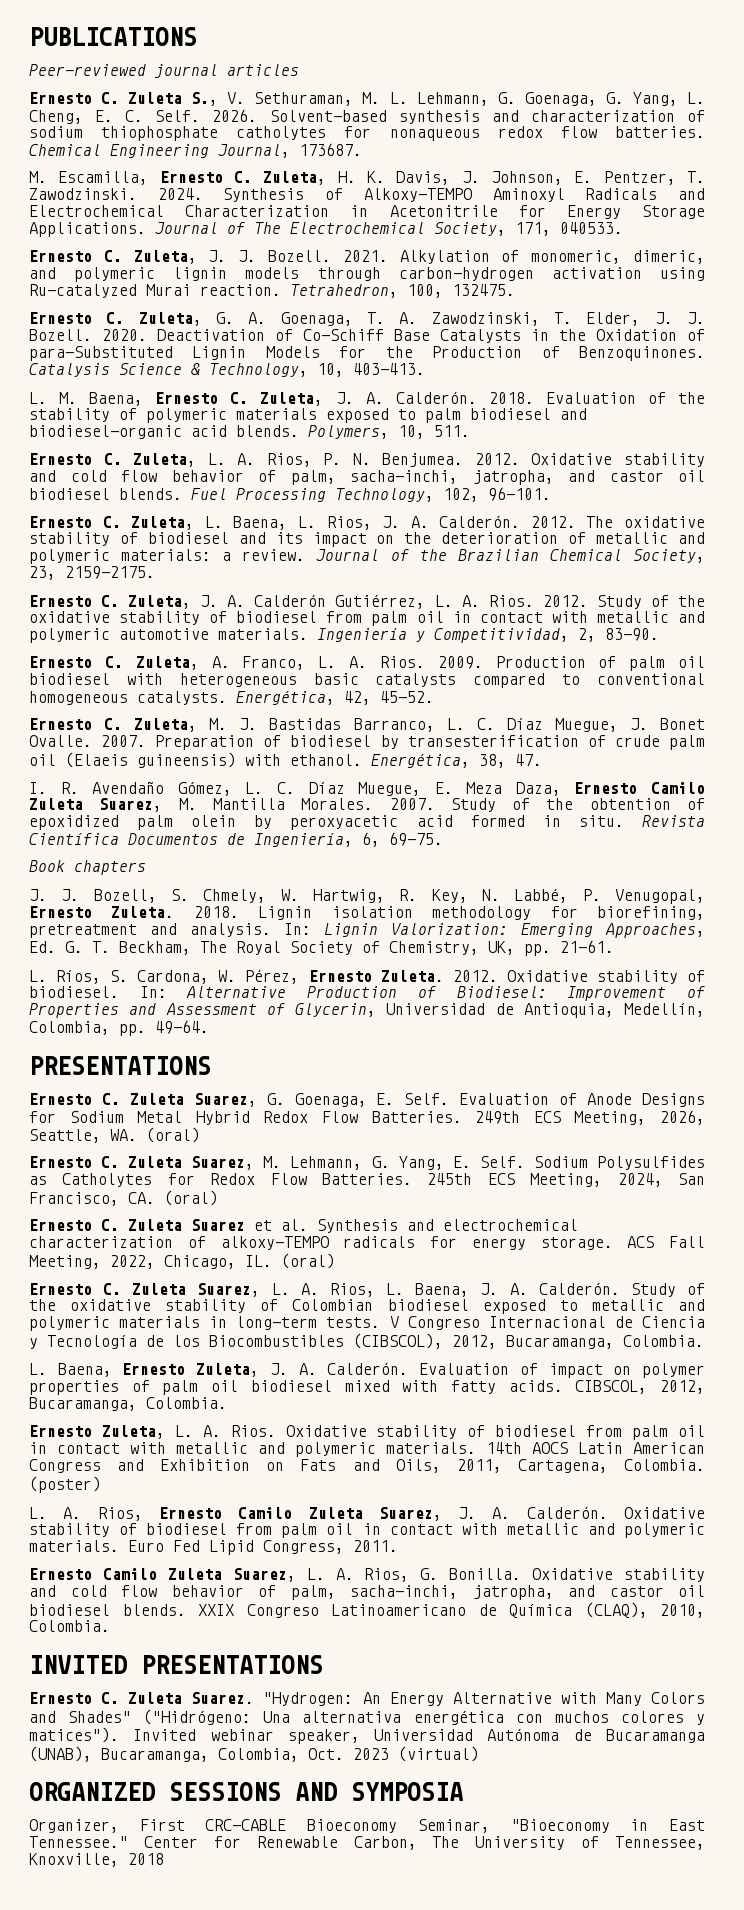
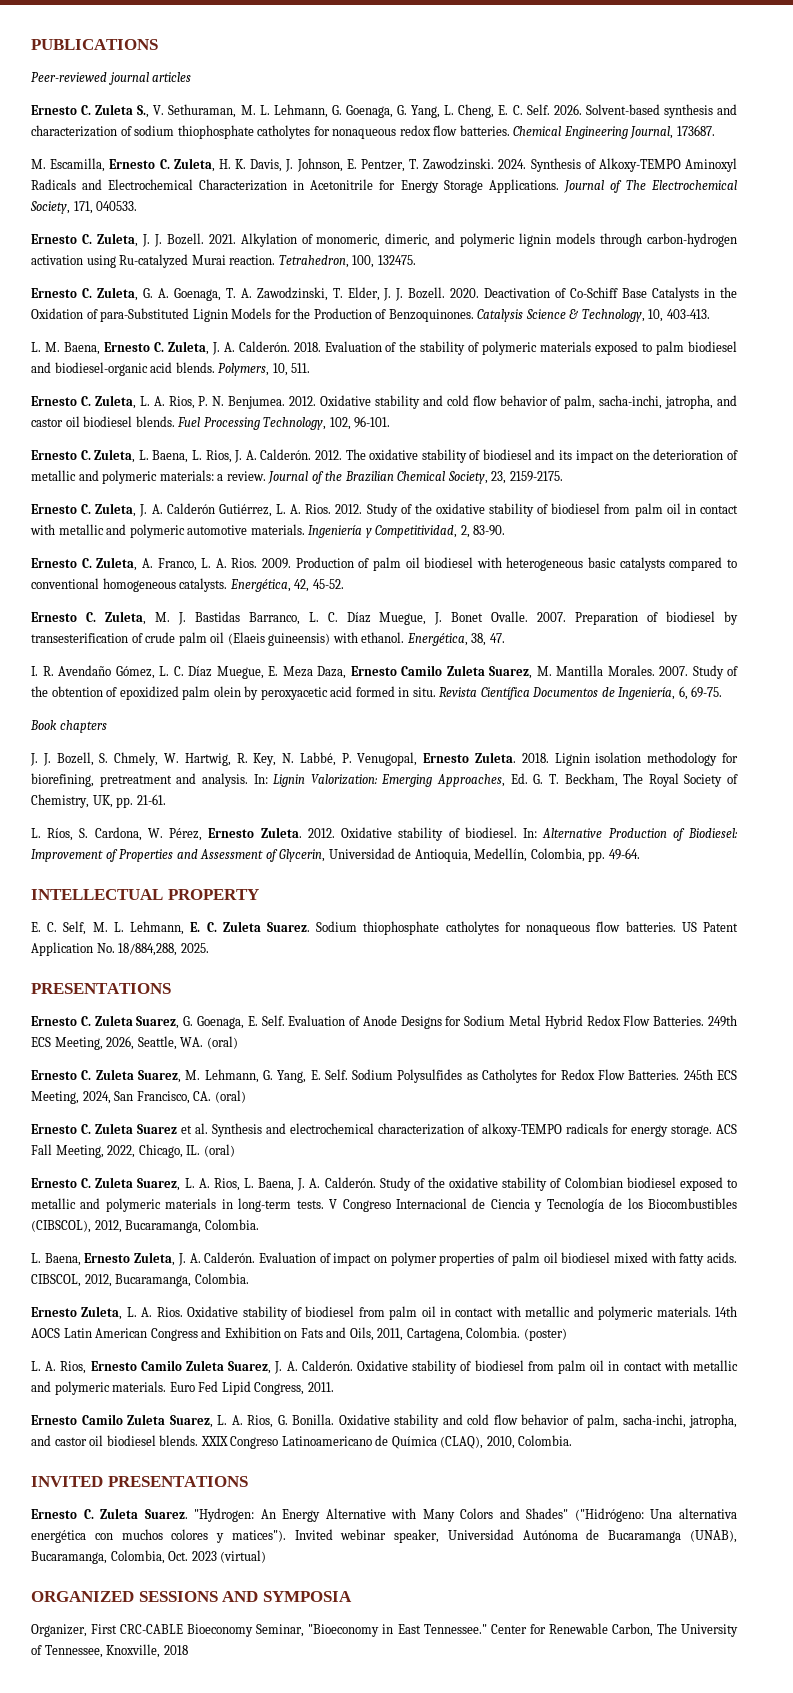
(209, 1027) none -> [31,889,259,900] [31,921,738,935] [31,942,209,956] // INTELLECTUAL PROPERTY // E. C. Self, M. L. Lehmann, E. C. Zuleta Suarez. Sodium thiophosphate catholytes for nonaqueous flow batteries. US Patent Application No. 18/884,288, 2025.

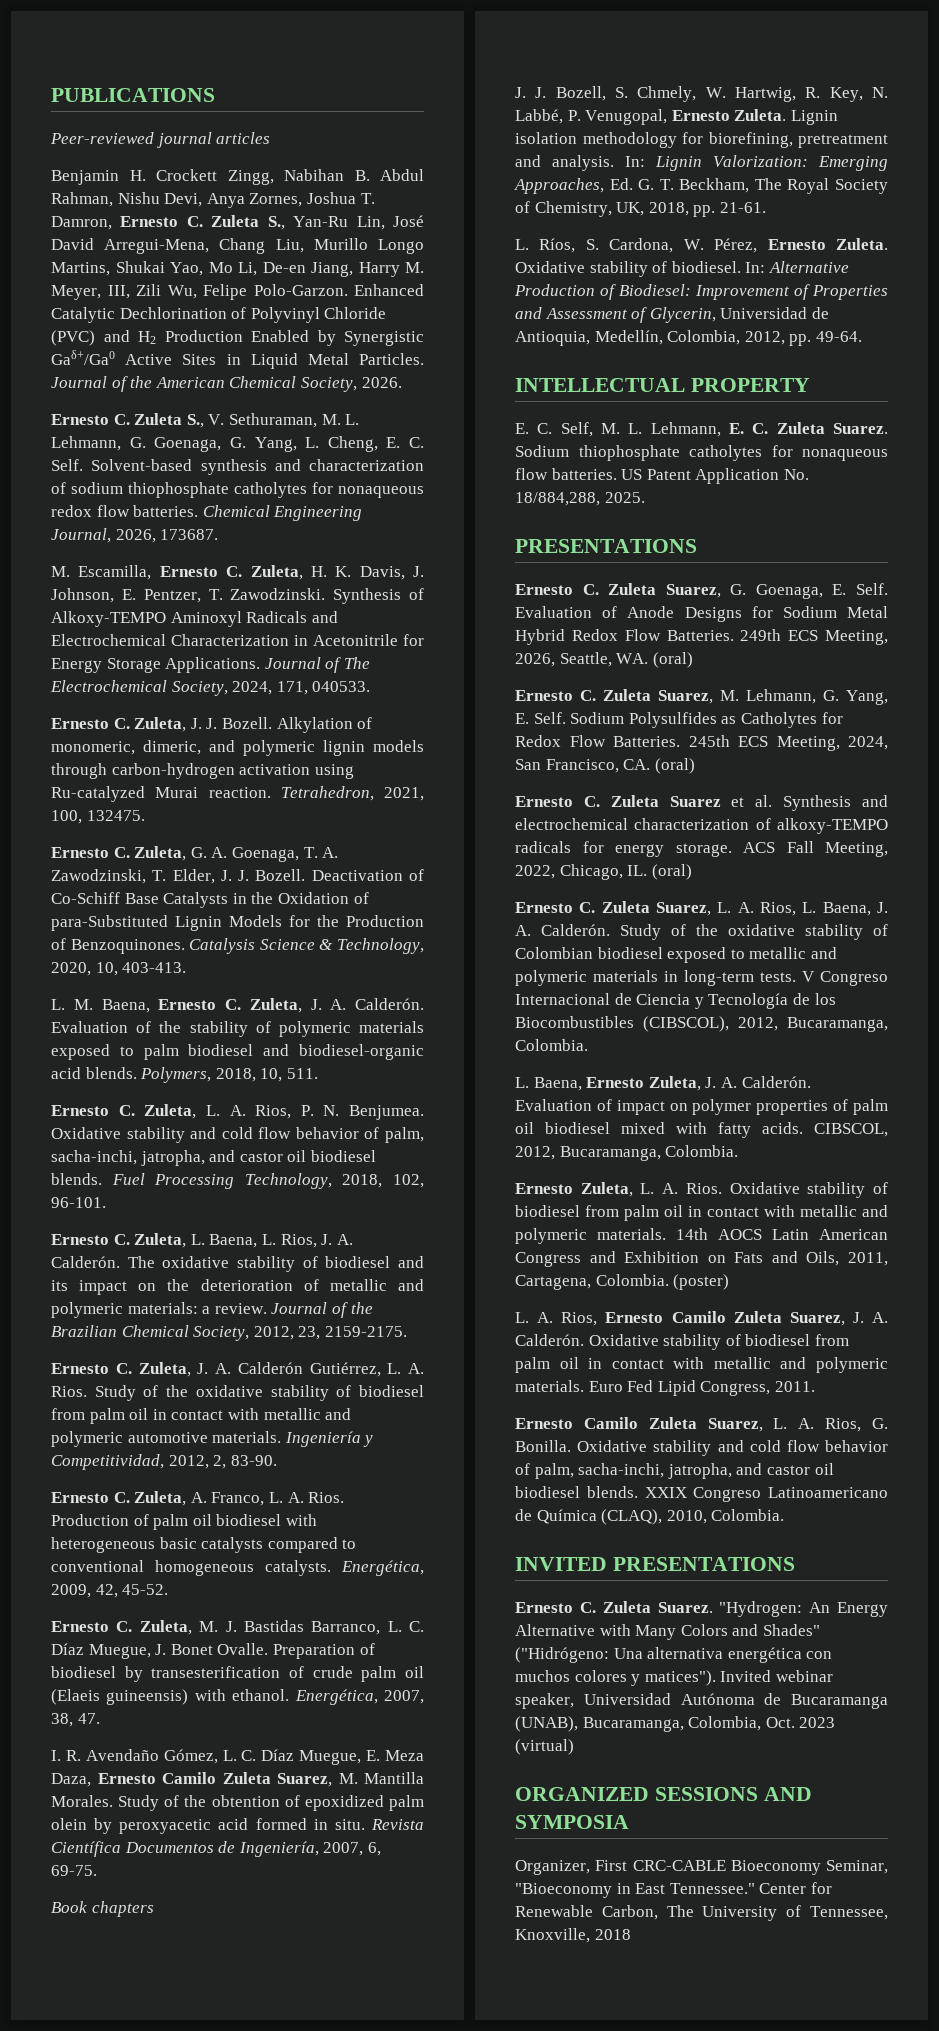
(192, 77) none -> [51,169,424,185] [51,192,375,208] [51,215,424,230] [51,238,424,254] [51,261,424,277] [51,284,424,300] [51,307,387,323] [51,330,424,346] [51,350,424,369] [51,376,402,392] // Benjamin H. Crockett Zingg, Nabihan B. Abdul Rahman, Nishu Devi, Anya Zornes, Joshua T. Damron, Ernesto C. Zuleta S., Yan-Ru Lin, José David Arregui-Mena, Chang Liu, Murillo Longo Martins, Shukai Yao, Mo Li, De-en Jiang, Harry M. Meyer, III, Zili Wu, Felipe Polo-Garzon. Enhanced Catalytic Dechlorination of Polyvinyl Chloride (PVC) and H2 Production Enabled by Synergistic Gaδ+/Ga0 Active Sites in Liquid Metal Particles. Journal of the American Chemical Society, 2026.
[553,104,582,115] 2026. -> (83, 465) none
(674, 132) none -> [115,529,156,543] 2026,
[498,159,527,169] 2024. -> (326, 594) none
(70, 207) none -> [232,681,273,695] 2024,
[208,234,236,244] 2021. -> (272, 723) none
(349, 261) none -> [384,787,424,801] 2021,
[450,288,480,298] 2020. -> (306, 875) none
(645, 315) none -> [51,962,91,976] 2020,
[293,342,321,352] 2018. -> (424, 1004) none
(270, 369) none -> [215,1068,256,1082] 2018,
[289,396,317,406] 2012. -> (424, 1112) none
(327, 423) none -> [342,1174,383,1188] 2018,
[314,450,342,460] 2012. -> (120, 1262) none
(488, 477) none -> [253,1326,294,1340] 2012,
[335,504,363,514] 2012. -> (87, 1391) none
(458, 531) none -> [168,1455,209,1469] 2012,
[262,558,292,569] 2009. -> (345, 1497) none
(291, 585) none -> [51,1584,91,1598] 2009,
[537,612,567,622] 2007. -> (269, 1649) none
(468, 639) none -> [383,1690,424,1704] 2007,
[659,666,688,676] 2007. -> (113, 1801) none
(676, 693) none -> [323,1842,364,1856] 2007,
[521,753,549,763] 2018. -> (787, 115) none
(113, 801) none -> [648,202,689,216] 2018,
[307,828,335,838] 2012. -> (888, 244) none
(585, 855) none -> [744,331,785,345] 2012,

